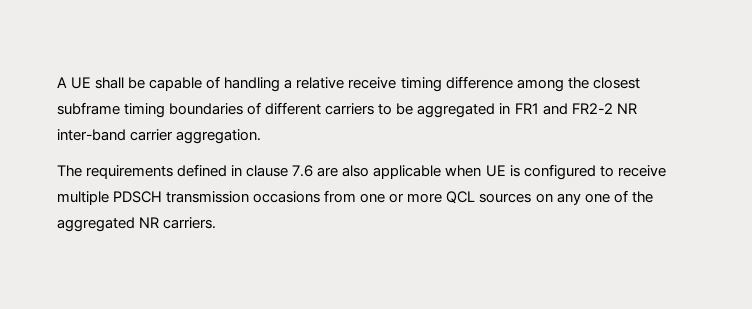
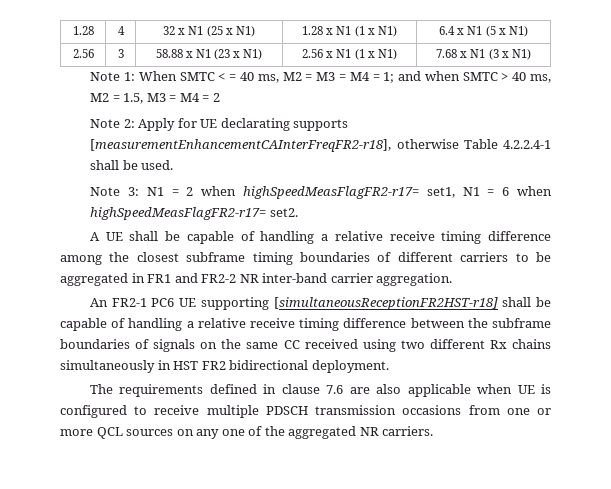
(57, 82) none -> [72,26,94,35] [117,26,125,35] [163,26,255,37] [302,26,397,37] [439,26,528,37] [72,49,94,58] [117,49,124,58] [155,49,263,60] [302,49,397,60] [436,49,531,60] [90,71,551,83] [90,93,220,104] [90,118,349,131] [90,139,551,152] [90,160,174,170] [90,186,552,199] [90,207,298,220] 1.28 | 4 | 32 x N1 (25 x N1) | 1.28 x N1 (1 x N1) | 6.4 x N1 (5 x N1) // 2.56 | 3 | 58.88 x N1 (23 x N1) | 2.56 x N1 (1 x N1) | 7.68 x N1 (3 x N1) // Note 1: When SMTC < = 40 ms, M2 = M3 = M4 = 1; and when SMTC > 40 ms, M2 = 1.5, M3 = M4 = 2 // Note 2: Apply for UE declarating supports [measurementEnhancementCAInterFreqFR2-r18], otherwise Table 4.2.2.4-1 shall be used. // Note 3: N1 = 2 when highSpeedMeasFlagFR2-r17= set1, N1 = 6 when highSpeedMeasFlagFR2-r17= set2. //
(262, 136) none -> [89,297,551,310] [60,318,551,331] [60,339,551,352] [60,360,389,373] // An FR2-1 PC6 UE supporting [simultaneousReceptionFR2HST-r18] shall be capable of handling a relative receive timing difference between the subframe boundaries of signals on the same CC received using two different Rx chains simultaneously in HST FR2 bidirectional deployment.

